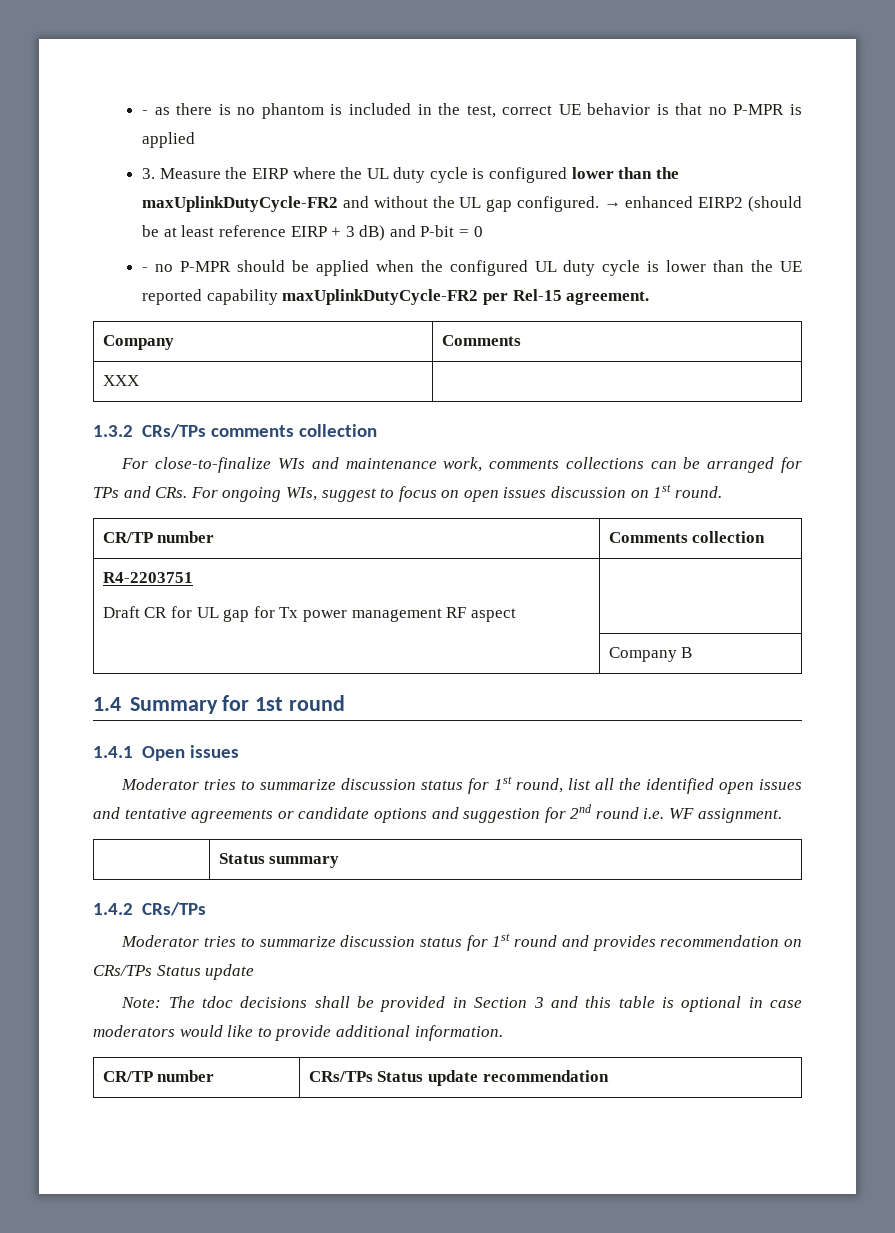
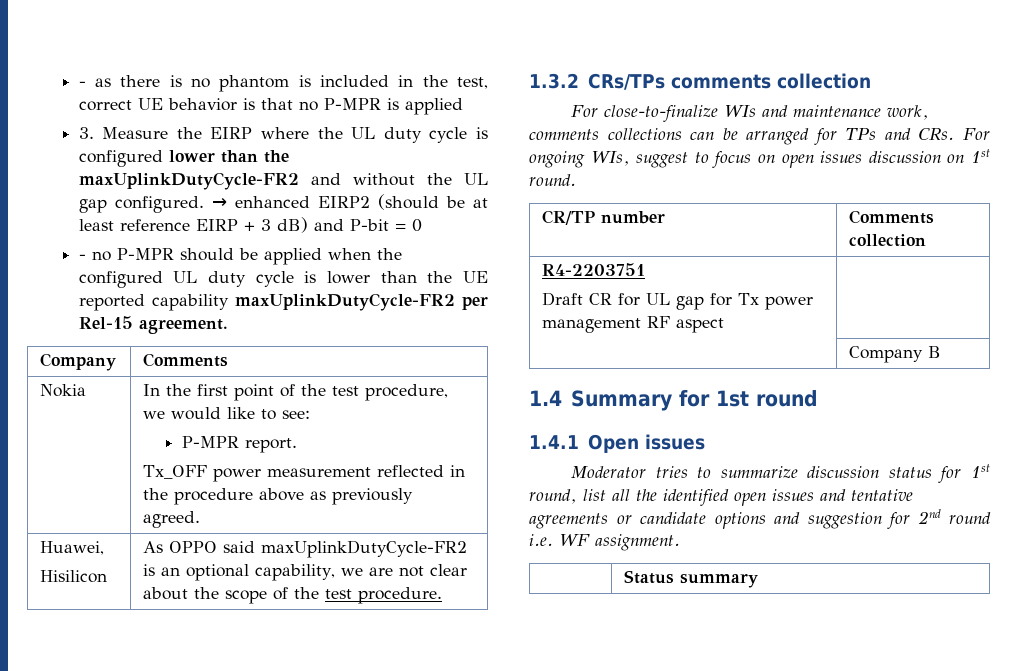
[102,375,139,386] XXX | -> [40,384,87,397] [143,384,449,401] [143,407,311,420] [182,436,298,453] [143,465,466,482] [143,488,414,505] [143,511,201,528] [40,541,105,555] [40,570,108,583] [143,540,468,558] [143,564,468,581] [143,587,443,604] Nokia | In the first point of the test procedure, we would like to see: // P-MPR report. // Tx_OFF power measurement reflected in the procedure above as previously agreed. // Huawei, // Hisilicon | As OPPO said maxUplinkDutyCycle-FR2 is an optional capability, we are not clear about the scope of the test procedure.
[93,902,206,916] [121,933,802,951] [93,964,255,980] [121,996,802,1012] [93,1025,503,1041] [102,1070,215,1082] [308,1070,609,1086] // 1.4.2 CRs/TPs // Moderator tries to summarize discussion status for 1st round and provides recommendation on CRs/TPs Status update // Note: The tdoc decisions shall be provided in Section 3 and this table is optional in case moderators would like to provide additional information. // CR/TP number | CRs/TPs Status update recommendation -> (759, 580) none

